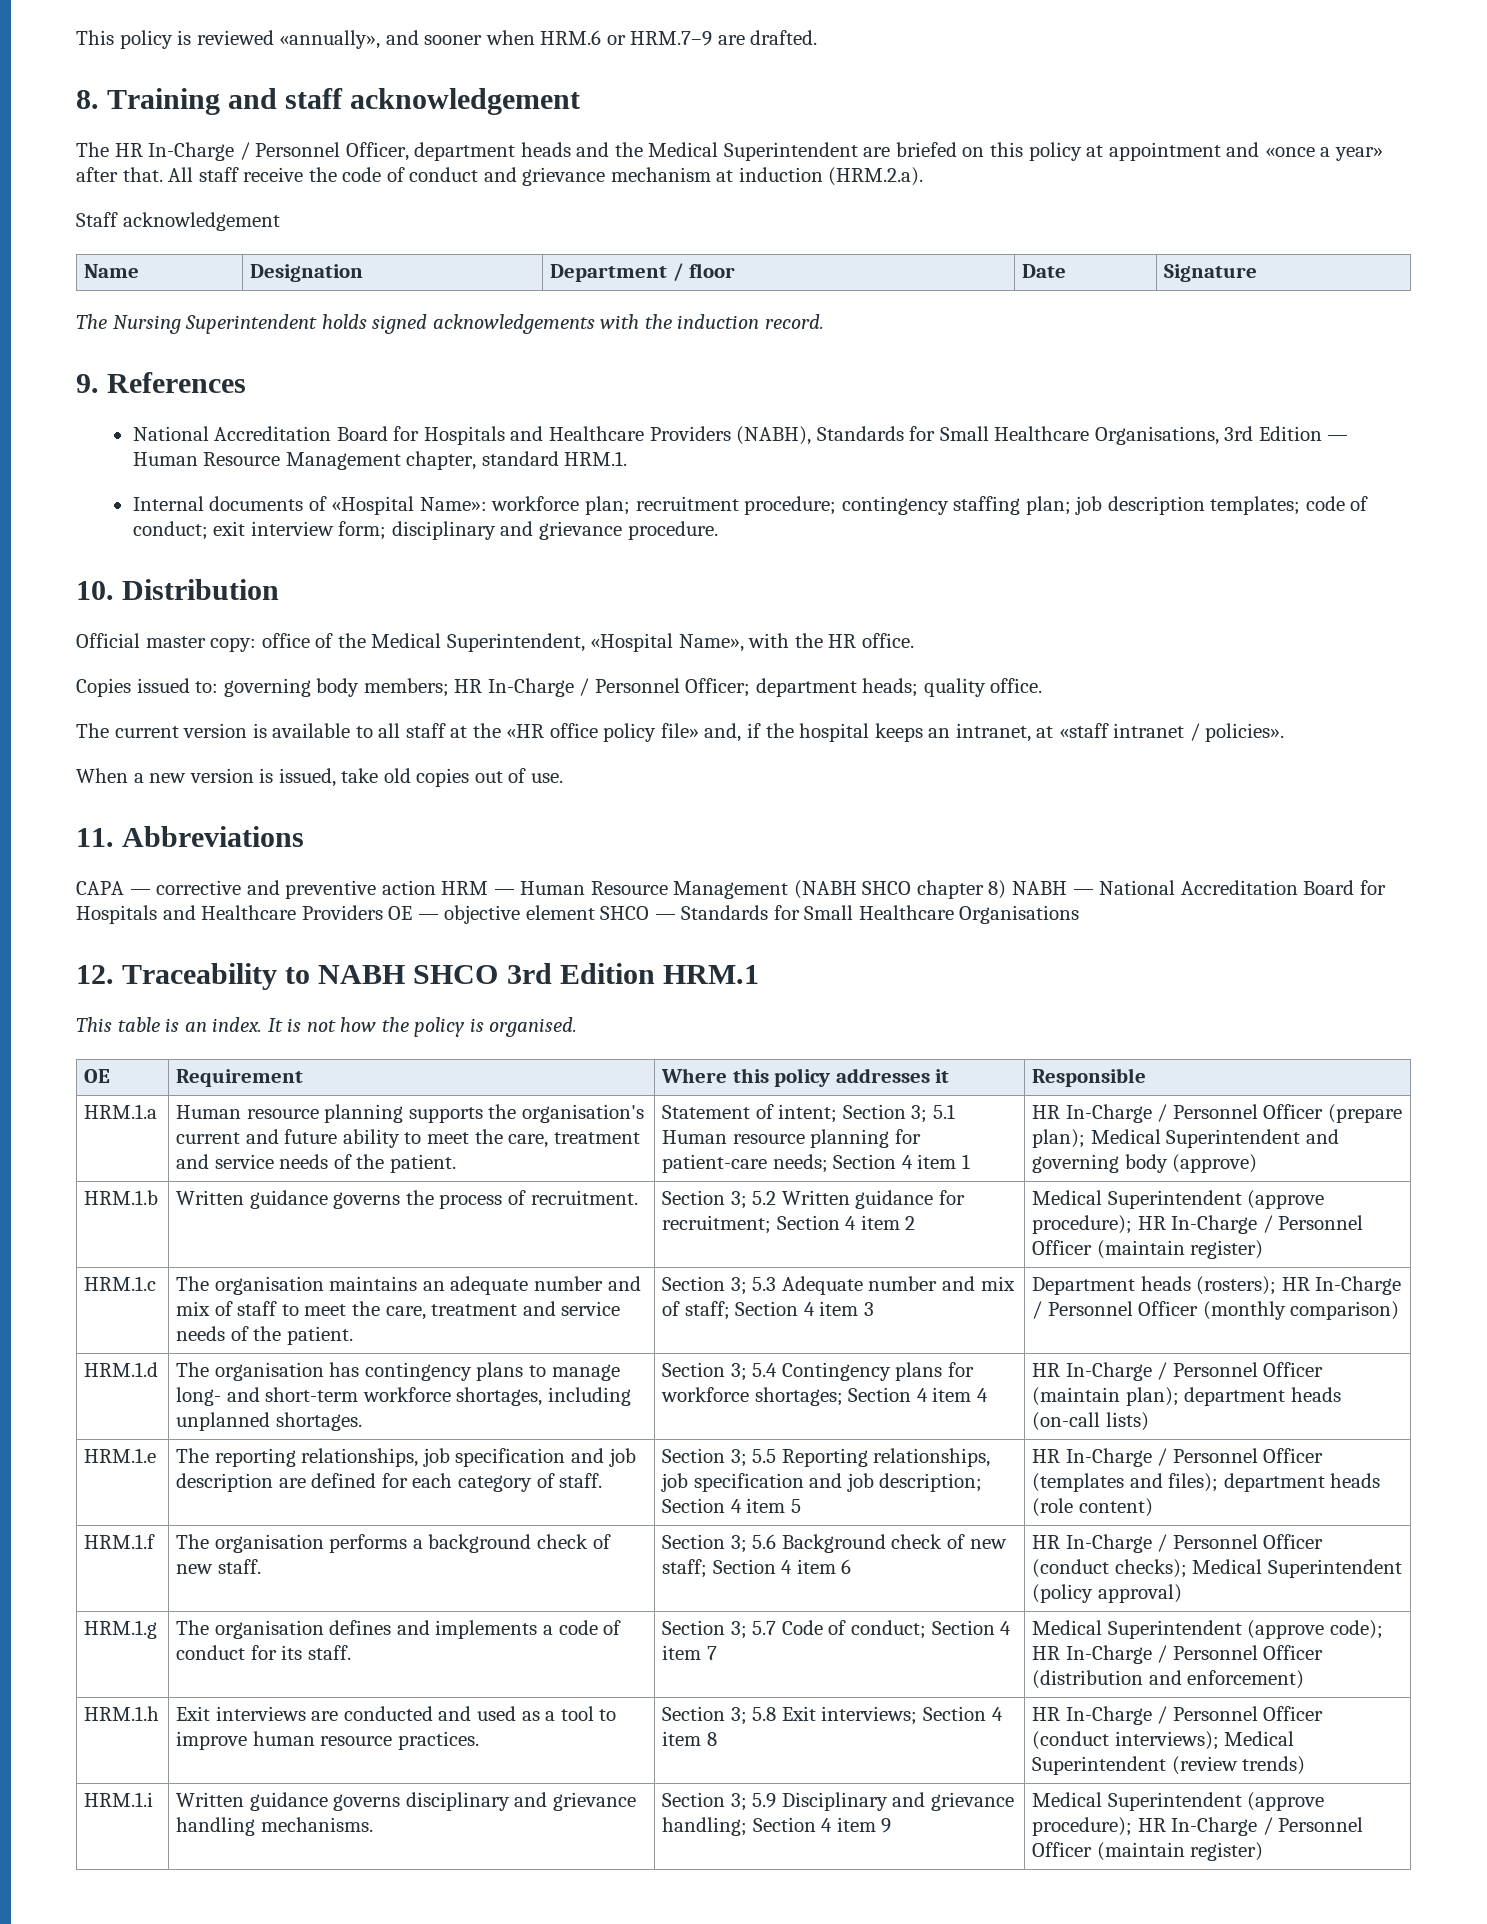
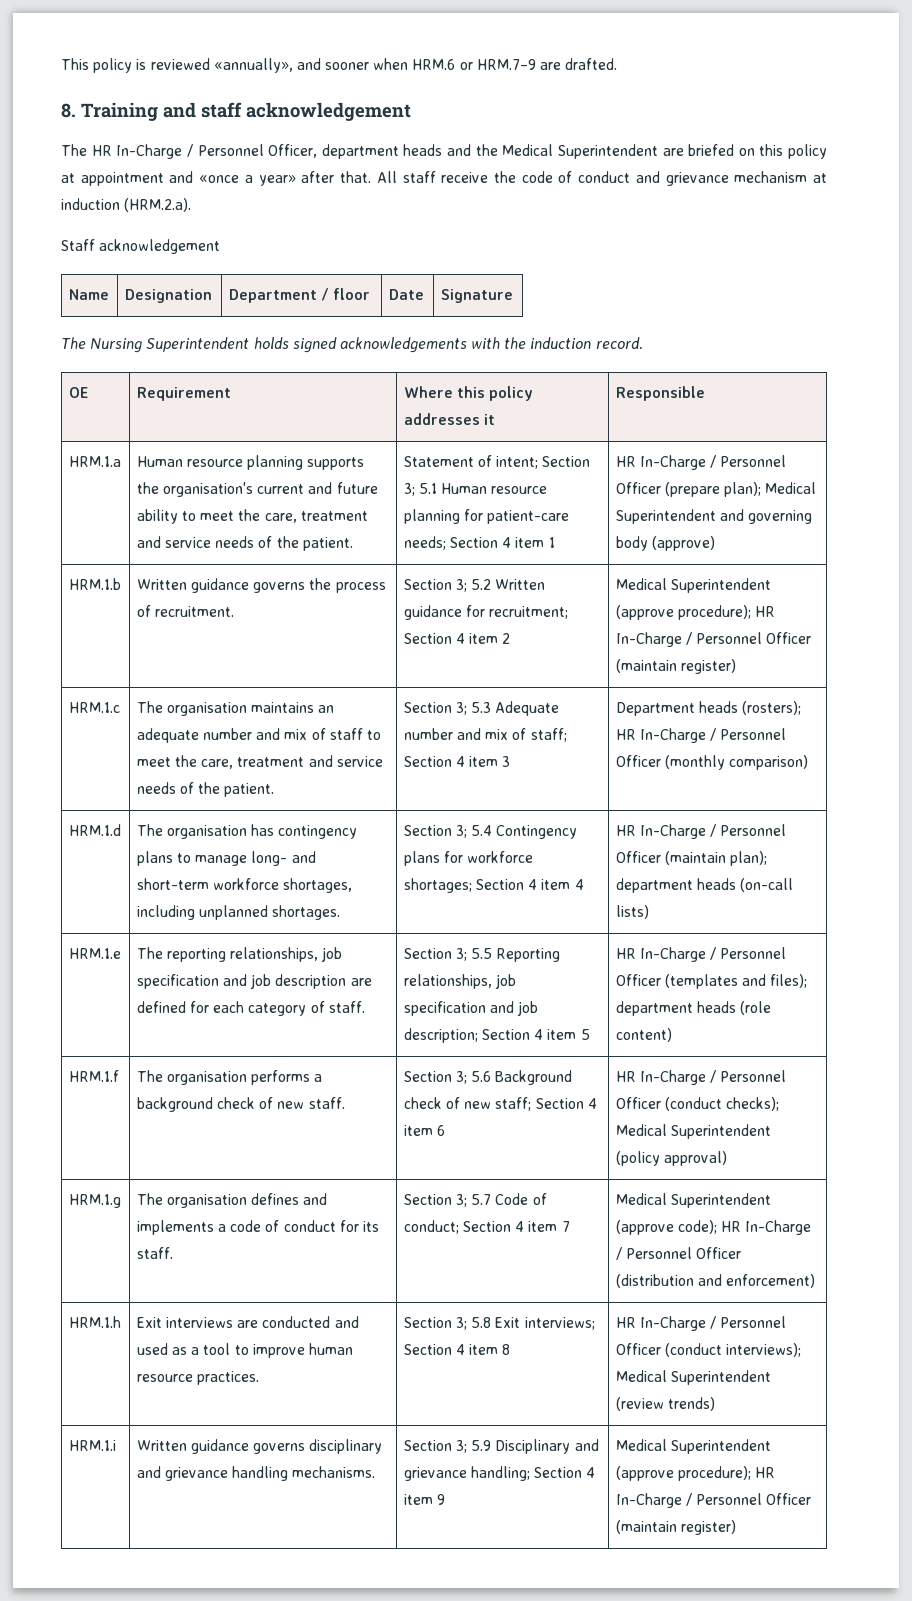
[76,372,247,393] [132,426,1349,445] [132,451,628,470] [132,496,1369,515] [132,521,718,540] [76,579,280,600] [76,633,914,652] [76,678,1043,697] [76,723,1285,742] [76,768,563,787] [76,826,305,847] [76,880,1386,899] [76,905,1080,924] [76,963,759,990] [76,1017,578,1037] // 9. References // National Accreditation Board for Hospitals and Healthcare Providers (NABH), Standards for Small Healthcare Organisations, 3rd Edition — Human Resource Management chapter, standard HRM.1. // Internal documents of «Hospital Name»: workforce plan; recruitment procedure; contingency staffing plan; job description templates; code of conduct; exit interview form; disciplinary and grievance procedure. // 10. Distribution // Official master copy: office of the Medical Superintendent, «Hospital Name», with the HR office. // Copies issued to: governing body members; HR In-Charge / Personnel Officer; department heads; quality office. // The current version is available to all staff at the «HR office policy file» and, if the hospital keeps an intranet, at «staff intranet / policies». // When a new version is issued, take old copies out of use. // 11. Abbreviations // CAPA — corrective and preventive action HRM — Human Resource Management (NABH SHCO chapter 8) NABH — National Accreditation Board for Hospitals and Healthcare Providers OE — objective element SHCO — Standards for Small Healthcare Organisations // 12. Traceability to NABH SHCO 3rd Edition HRM.1 // This table is an index. It is not how the policy is organised. -> (643, 343) none

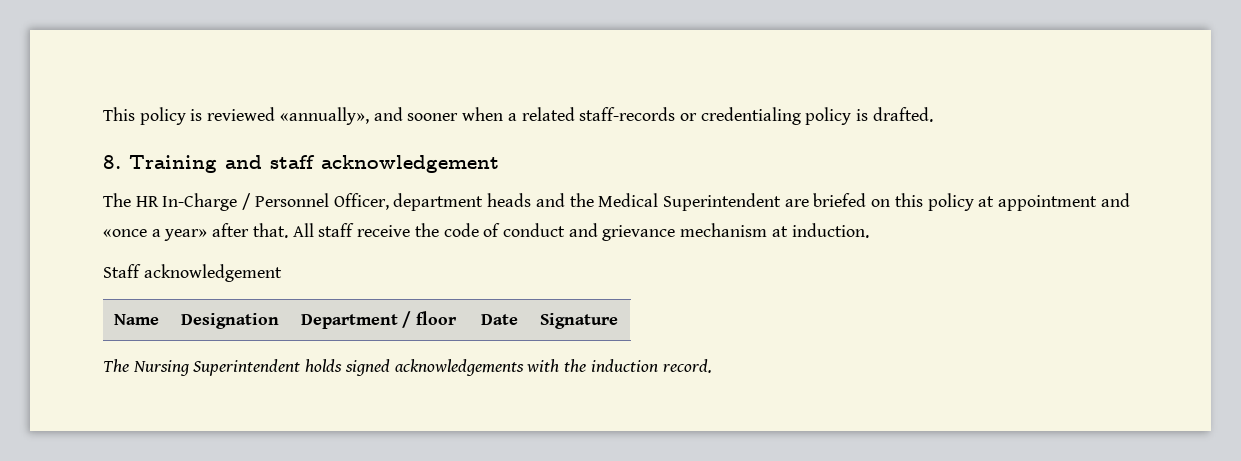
[412,59,562,70] HRM.6 or HRM.7–9 are -> [507,107,869,125] a related staff-records or credentialing policy is
[61,198,192,212] induction (HRM.2.a). -> [791,223,869,238] induction.
[68,387,89,398] [136,387,231,401] [403,386,534,401] [403,413,496,425] [615,386,705,401] [68,456,121,467] [136,455,365,470] [136,482,378,497] [136,509,368,524] [136,536,353,551] [403,455,591,469] [403,483,548,496] [403,509,570,524] [403,536,555,550] [615,455,787,470] [615,482,817,497] [615,509,813,524] [615,536,716,551] [68,578,121,590] [136,578,386,593] [136,605,235,617] [403,579,546,592] [403,605,569,620] [403,633,511,644] [615,578,772,593] [615,605,776,620] [615,632,812,647] [615,659,737,674] [68,702,120,713] [136,701,335,716] [136,728,381,743] [136,755,383,769] [136,782,275,797] [403,701,560,716] [403,728,567,742] [403,756,511,767] [615,701,802,716] [615,728,787,743] [615,755,809,770] [68,824,121,836] [136,824,358,839] [136,851,316,866] [136,878,353,893] [136,905,341,920] [403,825,578,839] [403,851,534,866] [403,878,584,893] [615,824,787,839] [615,851,768,866] [615,878,794,893] [615,905,649,919] [68,948,121,959] [136,947,343,962] [136,974,372,989] [136,1001,365,1016] [403,948,561,962] [403,974,517,989] [403,1001,539,1016] [403,1028,590,1043] [615,947,787,962] [615,974,808,989] [615,1001,772,1016] [615,1028,672,1042] [68,1070,119,1082] [136,1070,323,1085] [136,1097,345,1112] [403,1070,573,1085] [403,1097,597,1111] [403,1125,446,1136] [615,1070,787,1085] [615,1097,780,1111] [615,1124,772,1139] [615,1151,728,1166] [68,1194,121,1208] [136,1193,328,1208] [136,1220,379,1235] [136,1247,173,1259] [403,1193,547,1207] [403,1220,570,1234] [615,1193,772,1208] [615,1220,812,1235] [615,1247,742,1260] [615,1274,816,1288] [68,1316,121,1328] [136,1316,359,1328] [136,1343,353,1358] [136,1371,260,1385] [403,1317,595,1330] [403,1344,511,1355] [615,1316,787,1331] [615,1343,802,1357] [615,1370,772,1385] [615,1397,716,1411] [68,1440,116,1451] [136,1439,383,1454] [136,1466,376,1481] [403,1439,599,1454] [403,1466,596,1481] [403,1494,446,1505] [615,1439,772,1454] [615,1466,776,1481] [615,1493,812,1508] [615,1520,737,1535] // OE | Requirement | Where this policy addresses it | Responsible // HRM.1.a | Human resource planning supports the organisation's current and future ability to meet the care, treatment and service needs of the patient. | Statement of intent; Section 3; 5.1 Human resource planning for patient-care needs; Section 4 item 1 | HR In-Charge / Personnel Officer (prepare plan); Medical Superintendent and governing body (approve) // HRM.1.b | Written guidance governs the process of recruitment. | Section 3; 5.2 Written guidance for recruitment; Section 4 item 2 | Medical Superintendent (approve procedure); HR In-Charge / Personnel Officer (maintain register) // HRM.1.c | The organisation maintains an adequate number and mix of staff to meet the care, treatment and service needs of the patient. | Section 3; 5.3 Adequate number and mix of staff; Section 4 item 3 | Department heads (rosters); HR In-Charge / Personnel Officer (monthly comparison) // HRM.1.d | The organisation has contingency plans to manage long- and short-term workforce shortages, including unplanned shortages. | Section 3; 5.4 Contingency plans for workforce shortages; Section 4 item 4 | HR In-Charge / Personnel Officer (maintain plan); department heads (on-call lists) // HRM.1.e | The reporting relationships, job specification and job description are defined for each category of staff. | Section 3; 5.5 Reporting relationships, job specification and job description; Section 4 item 5 | HR In-Charge / Personnel Officer (templates and files); department heads (role content) // HRM.1.f | The organisation performs a background check of new staff. | Section 3; 5.6 Background check of new staff; Section 4 item 6 | HR In-Charge / Personnel Officer (conduct checks); Medical Superintendent (policy approval) // HRM.1.g | The organisation defines and implements a code of conduct for its staff. | Section 3; 5.7 Code of conduct; Section 4 item 7 | Medical Superintendent (approve code); HR In-Charge / Personnel Officer (distribution and enforcement) // HRM.1.h | Exit interviews are conducted and used as a tool to improve human resource practices. | Section 3; 5.8 Exit interviews; Section 4 item 8 | HR In-Charge / Personnel Officer (conduct interviews); Medical Superintendent (review trends) // HRM.1.i | Written guidance governs disciplinary and grievance handling mechanisms. | Section 3; 5.9 Disciplinary and grievance handling; Section 4 item 9 | Medical Superintendent (approve procedure); HR In-Charge / Personnel Officer (maintain register) -> (712, 366) none

